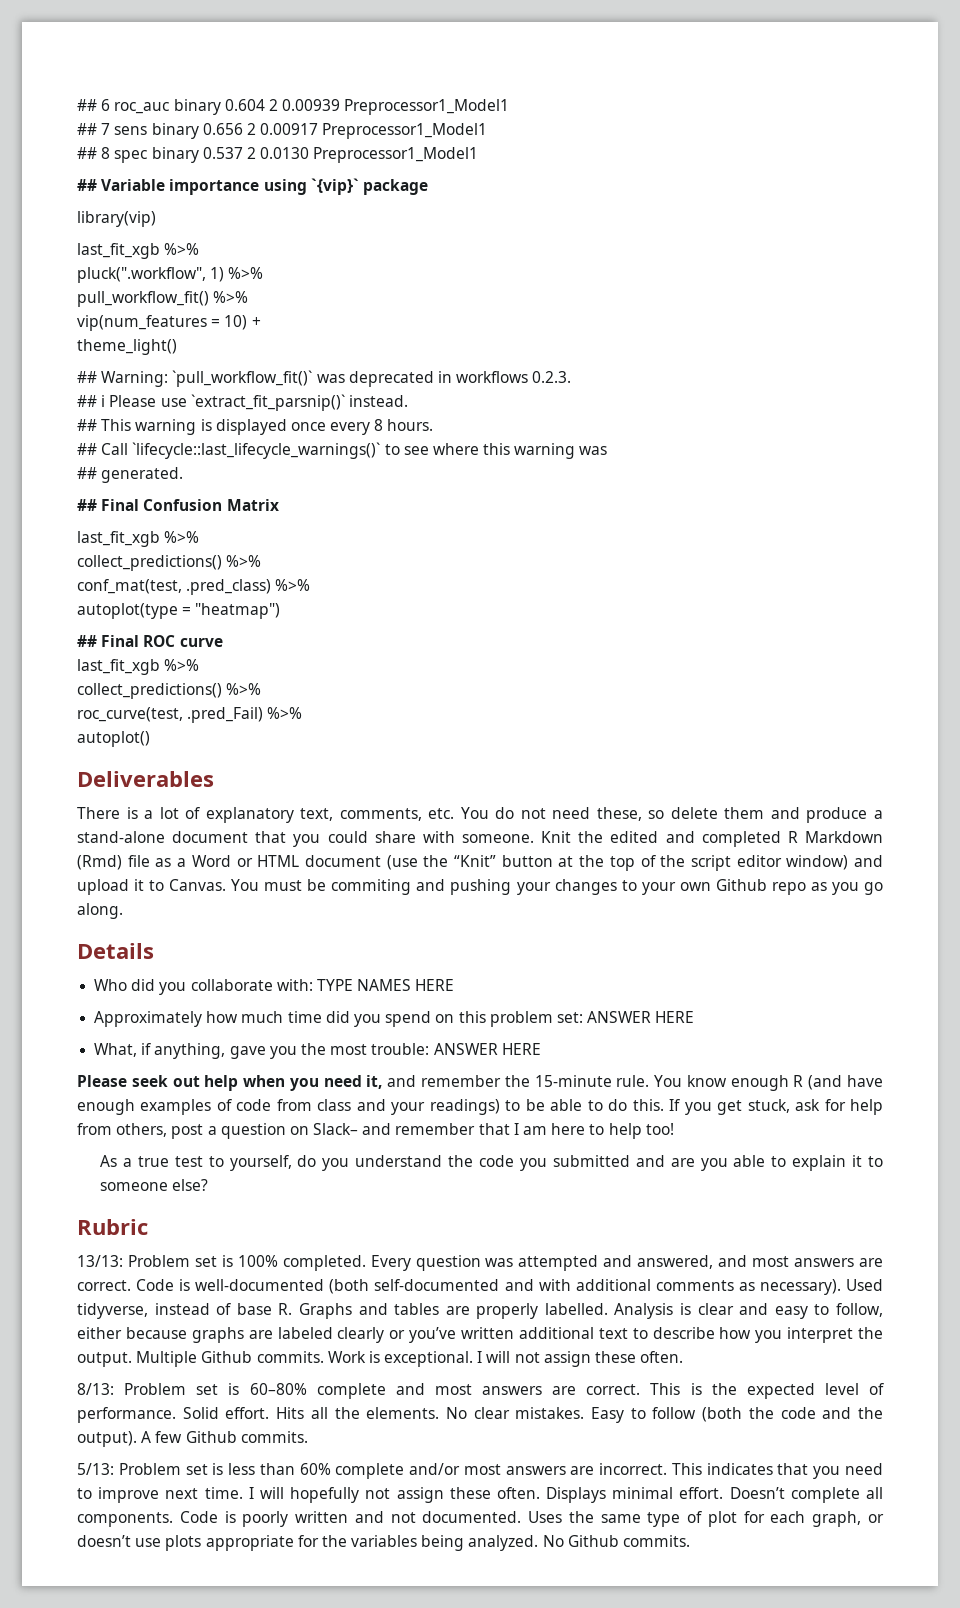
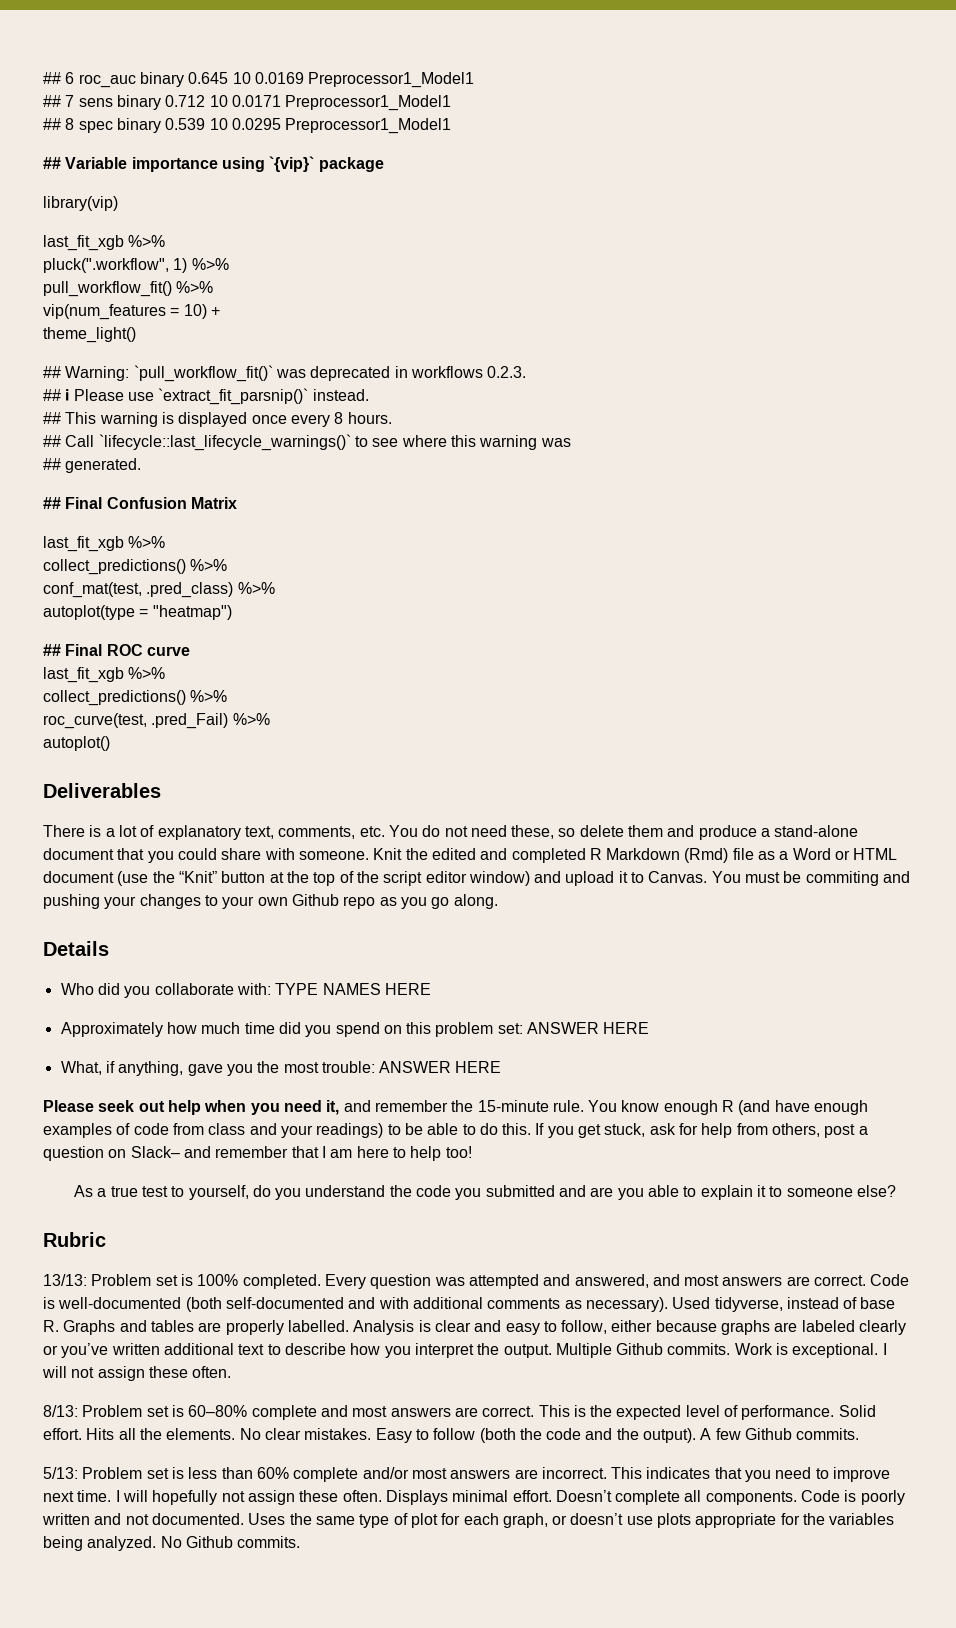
[224,99,341,111] 0.604 2 0.00939 -> [188,72,304,84] 0.645 10 0.0169
[202,123,319,135] 0.656 2 0.00917 -> [165,95,281,107] 0.712 10 0.0171
[202,147,310,159] 0.537 2 0.0130 -> [165,118,281,130] 0.539 10 0.0295

